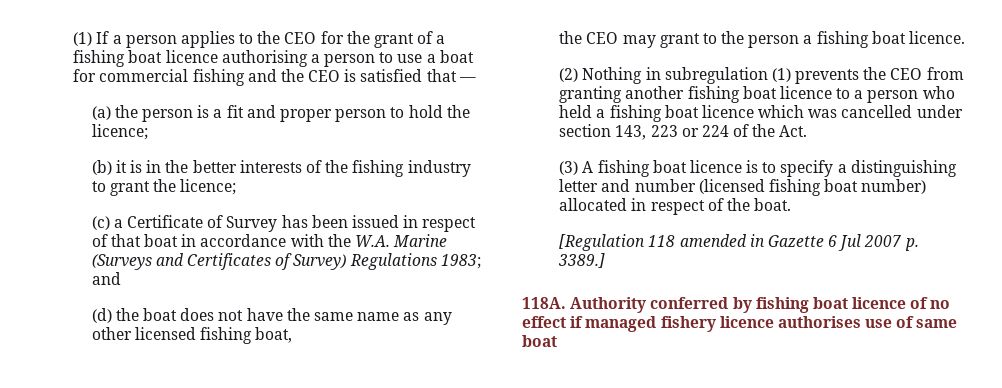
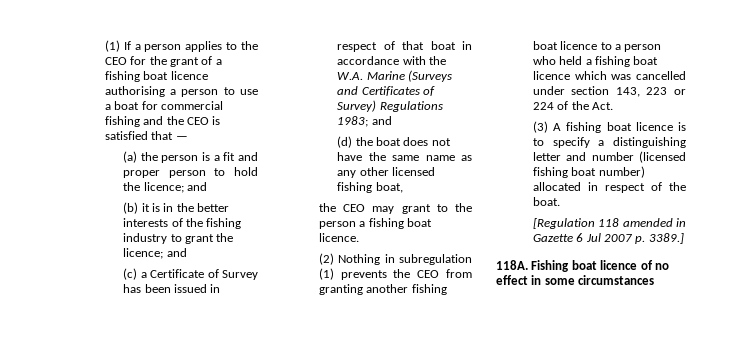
(148, 132) none -> [186,182,207,191] and
(237, 187) none -> [166,248,187,257] and
[570,297,809,313] Authority conferred by fishing -> [531,260,570,272] Fishing
[570,316,958,332] [522,335,557,347] if managed fishery licence authorises use of same boat -> [531,275,655,285] in some circumstances

